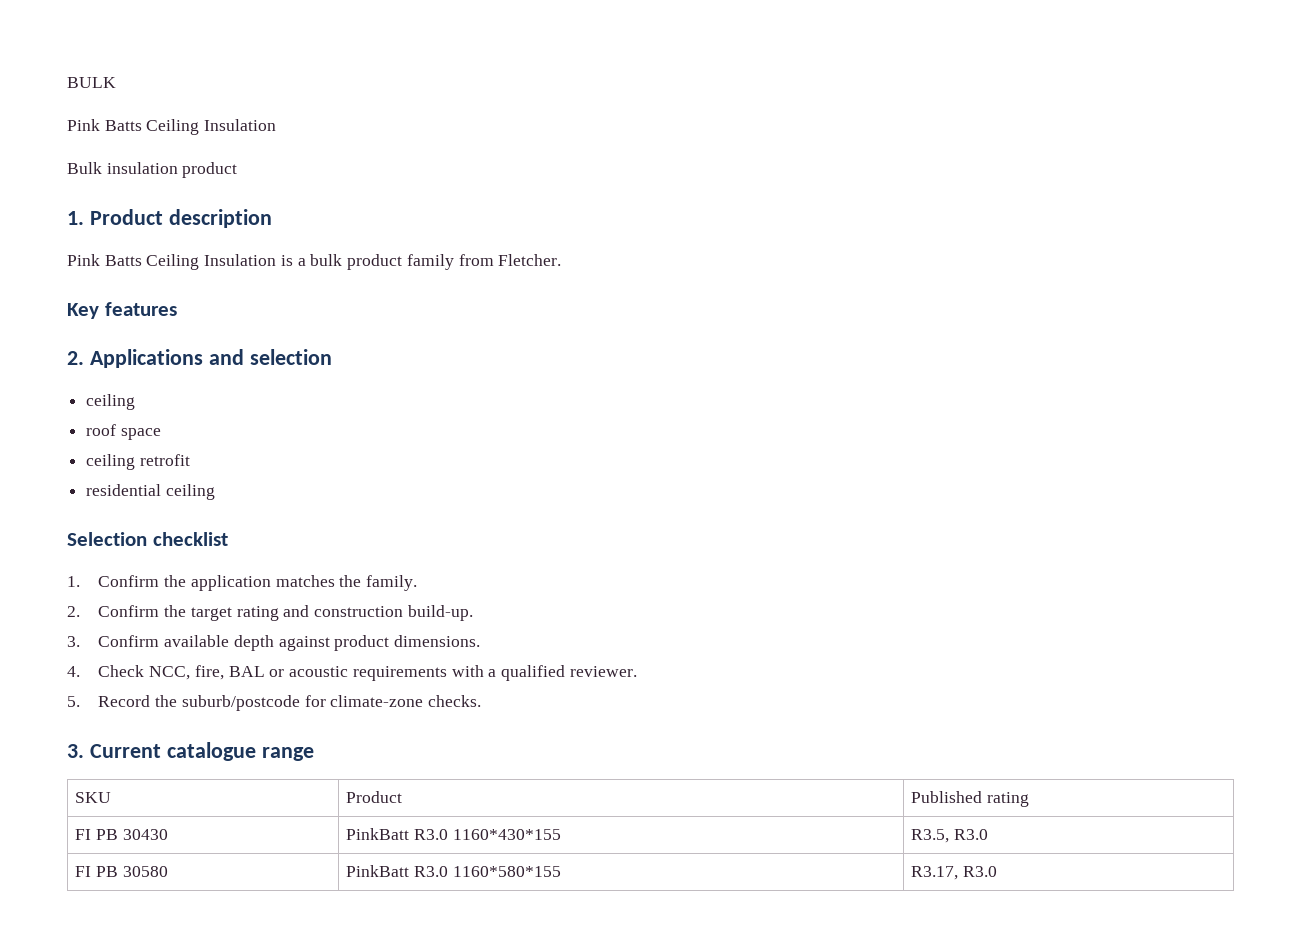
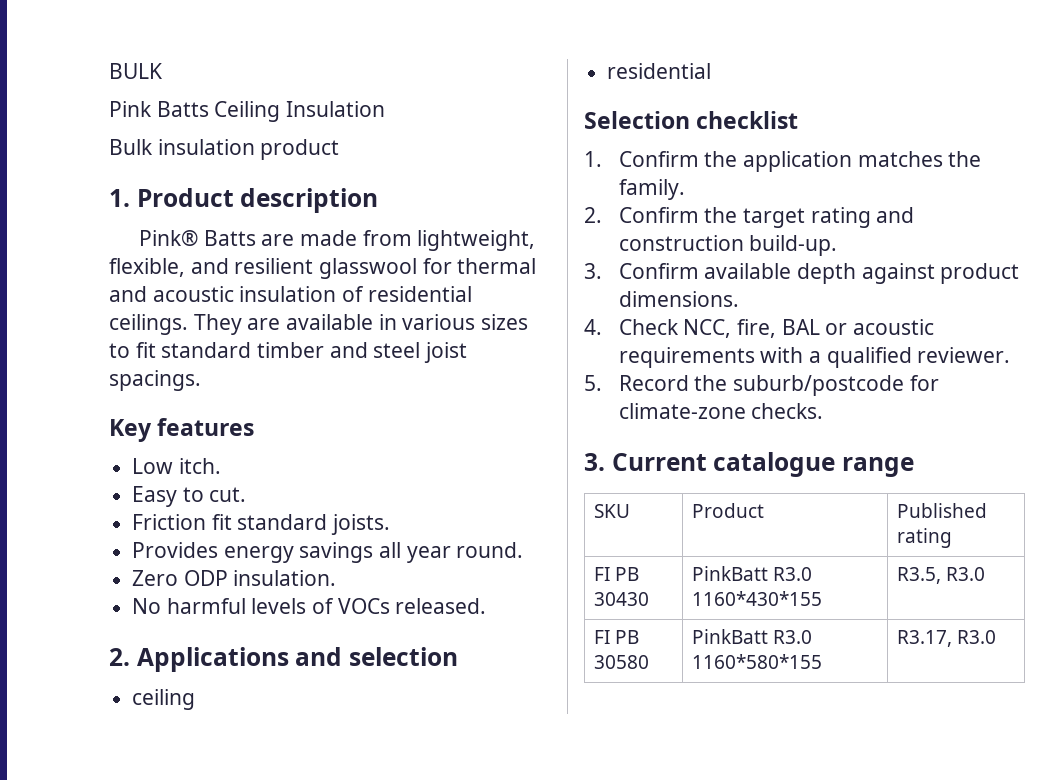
[67,254,562,270] [67,302,177,319] Pink Batts Ceiling Insulation is a bulk product family from Fletcher. // Key features -> [138,230,536,251] [109,258,537,279] [109,286,472,302] [109,314,529,335] [109,342,468,363] [109,370,201,391] [109,418,255,442] [132,458,221,474] [132,486,247,507] [132,514,391,535] [132,542,524,563] [132,570,337,586] [132,598,487,614] Pink® Batts are made from lightweight, flexible, and resilient glasswool for thermal and acoustic insulation of residential ceilings. They are available in various sizes to fit standard timber and steel joist spacings. // Key features // Low itch. // Easy to cut. // Friction fit standard joists. // Provides energy savings all year round. // Zero ODP insulation. // No harmful levels of VOCs released.
[86,424,161,440] [86,454,190,470] [86,484,215,500] // roof space // ceiling retrofit // residential ceiling -> [607,63,712,79] // residential

